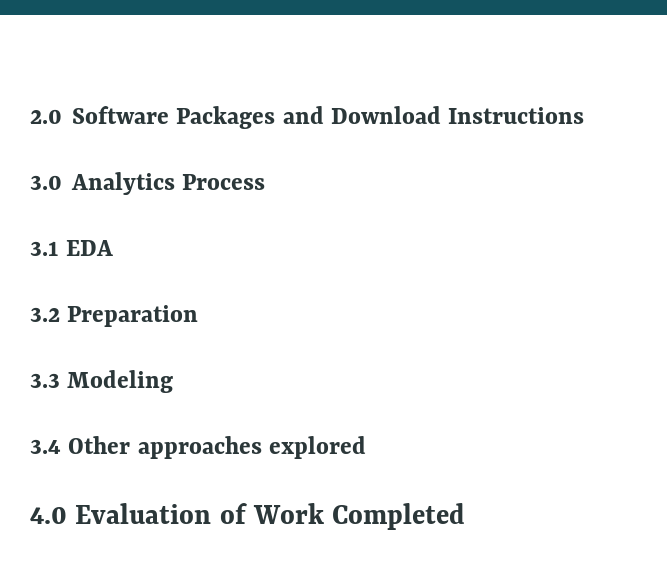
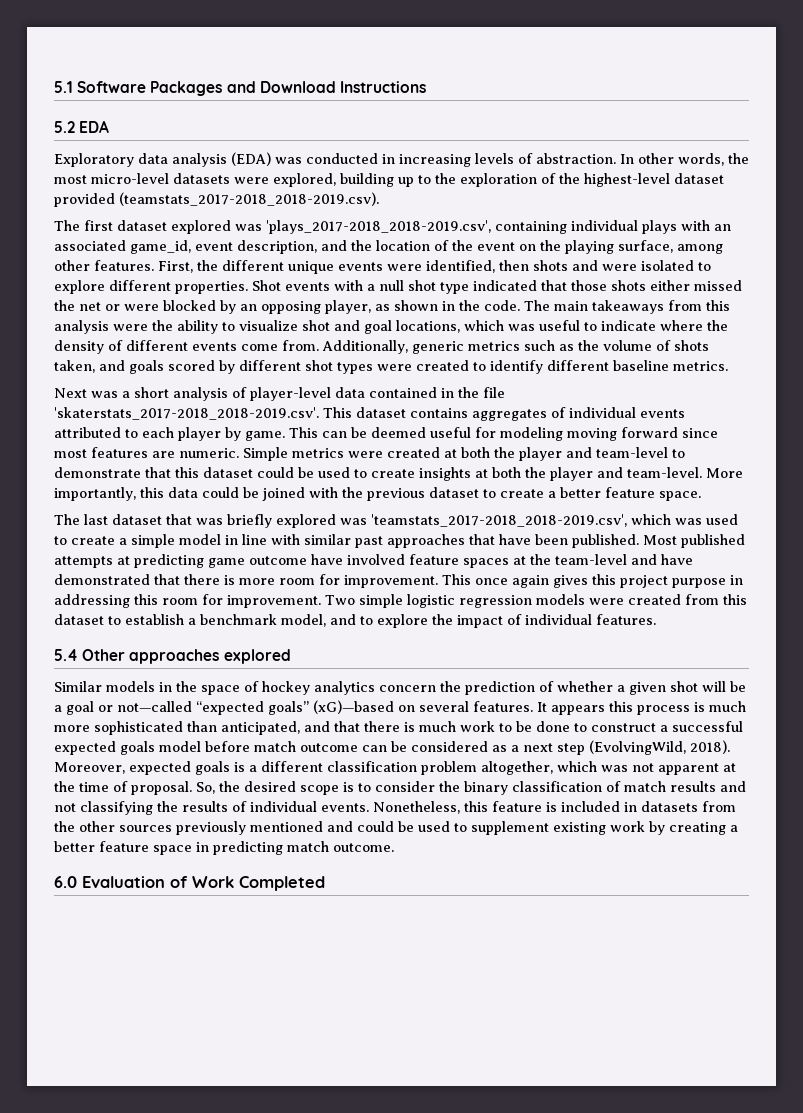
[30,109,62,124] 2.0 -> [54,81,73,93] 5.1
[30,172,266,195] [30,240,114,256] [30,305,199,327] [30,370,174,393] [30,436,366,459] [30,507,67,524] 3.0 Analytics Process // 3.1 EDA // 3.2 Preparation // 3.3 Modeling // 3.4 Other approaches explored // 4.0 -> [54,120,110,133] [54,152,749,167] [54,173,724,187] [54,192,379,207] [54,220,731,234] [54,240,723,254] [54,260,711,274] [54,280,742,294] [54,300,730,314] [54,320,728,334] [54,340,709,354] [54,360,728,374] [54,387,505,401] [54,407,685,421] [54,427,718,441] [54,447,685,461] [54,467,743,481] [54,487,701,501] [54,514,738,528] [54,534,745,548] [54,554,693,568] [54,574,743,588] [54,594,747,608] [54,614,656,628] [54,649,291,664] [54,681,746,695] [54,700,746,715] [54,721,743,735] [54,740,730,755] [54,761,736,775] [54,781,746,795] [54,801,736,815] [54,821,738,835] [54,841,394,855] [54,876,77,888] 5.2 EDA // Exploratory data analysis (EDA) was conducted in increasing levels of abstraction. In other words, the most micro-level datasets were explored, building up to the exploration of the highest-level dataset provided (teamstats_2017-2018_2018-2019.csv). // The first dataset explored was 'plays_2017-2018_2018-2019.csv', containing individual plays with an associated game_id, event description, and the location of the event on the playing surface, among other features. First, the different unique events were identified, then shots and were isolated to explore different properties. Shot events with a null shot type indicated that those shots either missed the net or were blocked by an opposing player, as shown in the code. The main takeaways from this analysis were the ability to visualize shot and goal locations, which was useful to indicate where the density of different events come from. Additionally, generic metrics such as the volume of shots taken, and goals scored by different shot types were created to identify different baseline metrics. // Next was a short analysis of player-level data contained in the file 'skaterstats_2017-2018_2018-2019.csv'. This dataset contains aggregates of individual events attributed to each player by game. This can be deemed useful for modeling moving forward since most features are numeric. Simple metrics were created at both the player and team-level to demonstrate that this dataset could be used to create insights at both the player and team-level. More importantly, this data could be joined with the previous dataset to create a better feature space. // The last dataset that was briefly explored was 'teamstats_2017-2018_2018-2019.csv', which was used to create a simple model in line with similar past approaches that have been published. Most published attempts at predicting game outcome have involved feature spaces at the team-level and have demonstrated that there is more room for improvement. This once again gives this project purpose in addressing this room for improvement. Two simple logistic regression models were created from this dataset to establish a benchmark model, and to explore the impact of individual features. // 5.4 Other approaches explored // Similar models in the space of hockey analytics concern the prediction of whether a given shot will be a goal or not—called “expected goals” (xG)—based on several features. It appears this process is much more sophisticated than anticipated, and that there is much work to be done to construct a successful expected goals model before match outcome can be considered as a next step (EvolvingWild, 2018). Moreover, expected goals is a different classification problem altogether, which was not apparent at the time of proposal. So, the desired scope is to consider the binary classification of match results and not classifying the results of individual events. Nonetheless, this feature is included in datasets from the other sources previously mentioned and could be used to supplement existing work by creating a better feature space in predicting match outcome. // 6.0

